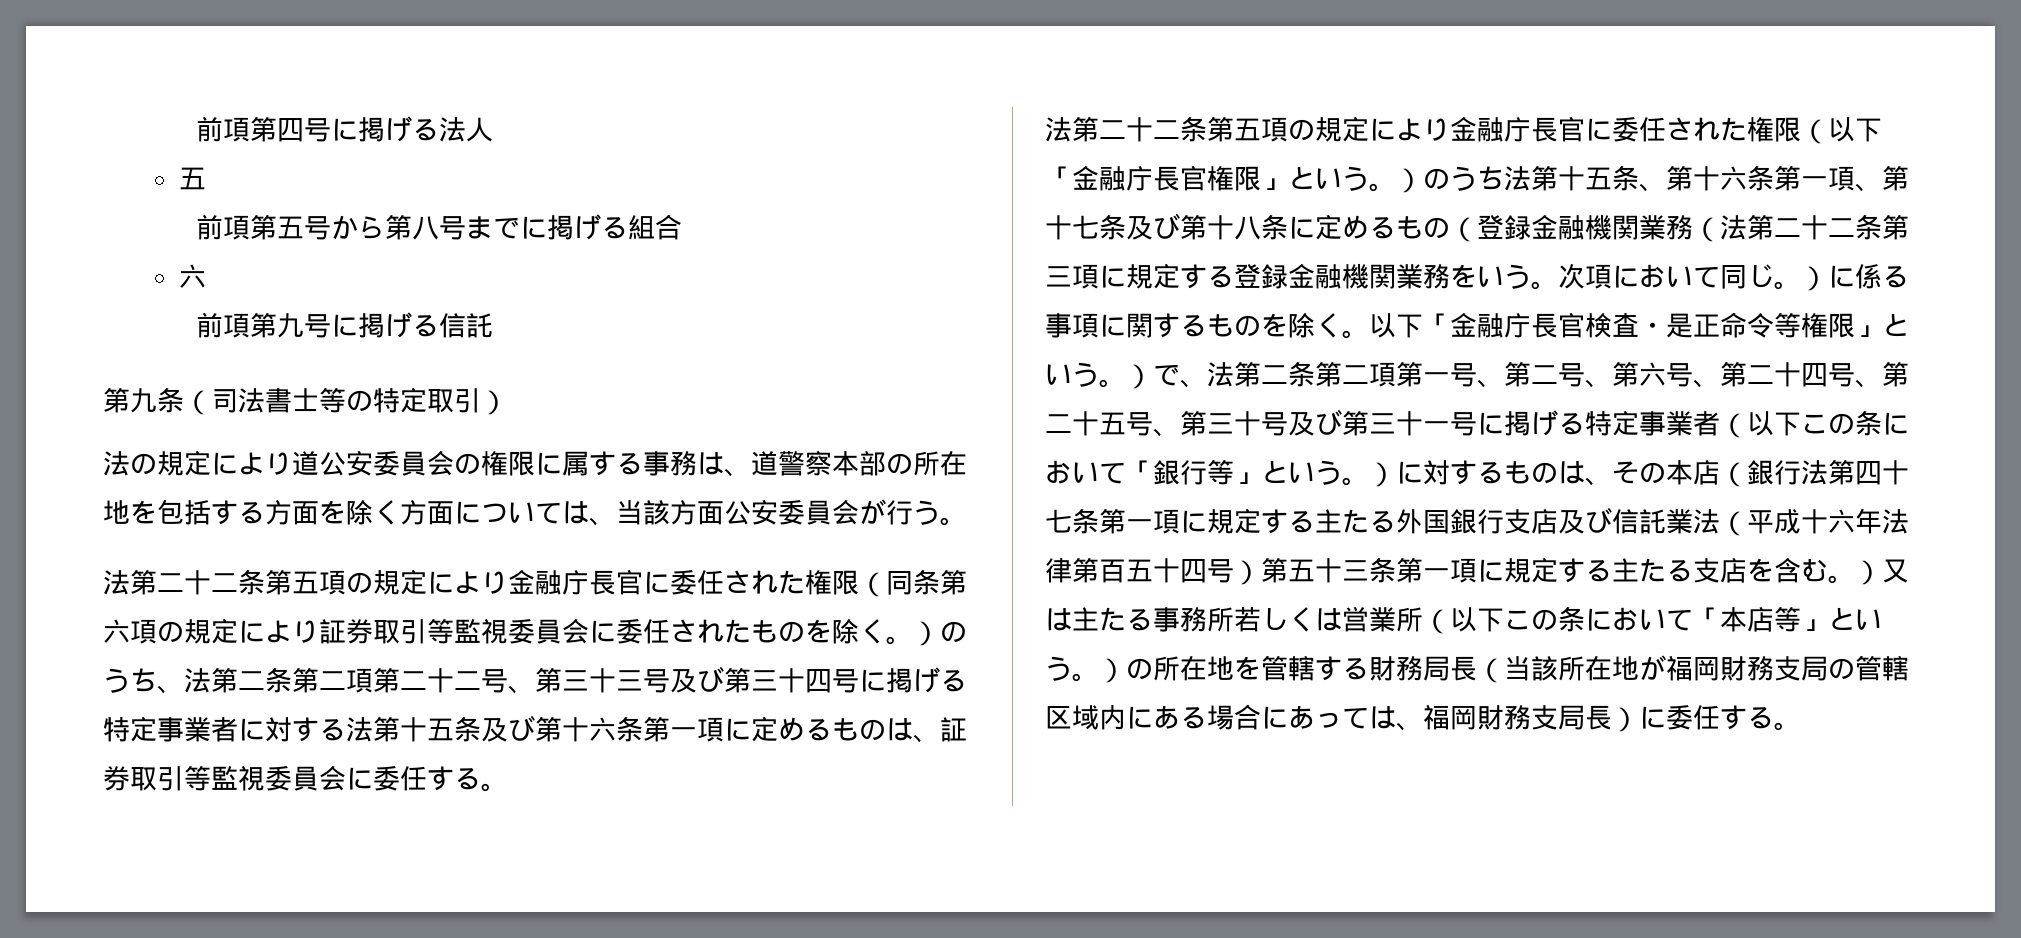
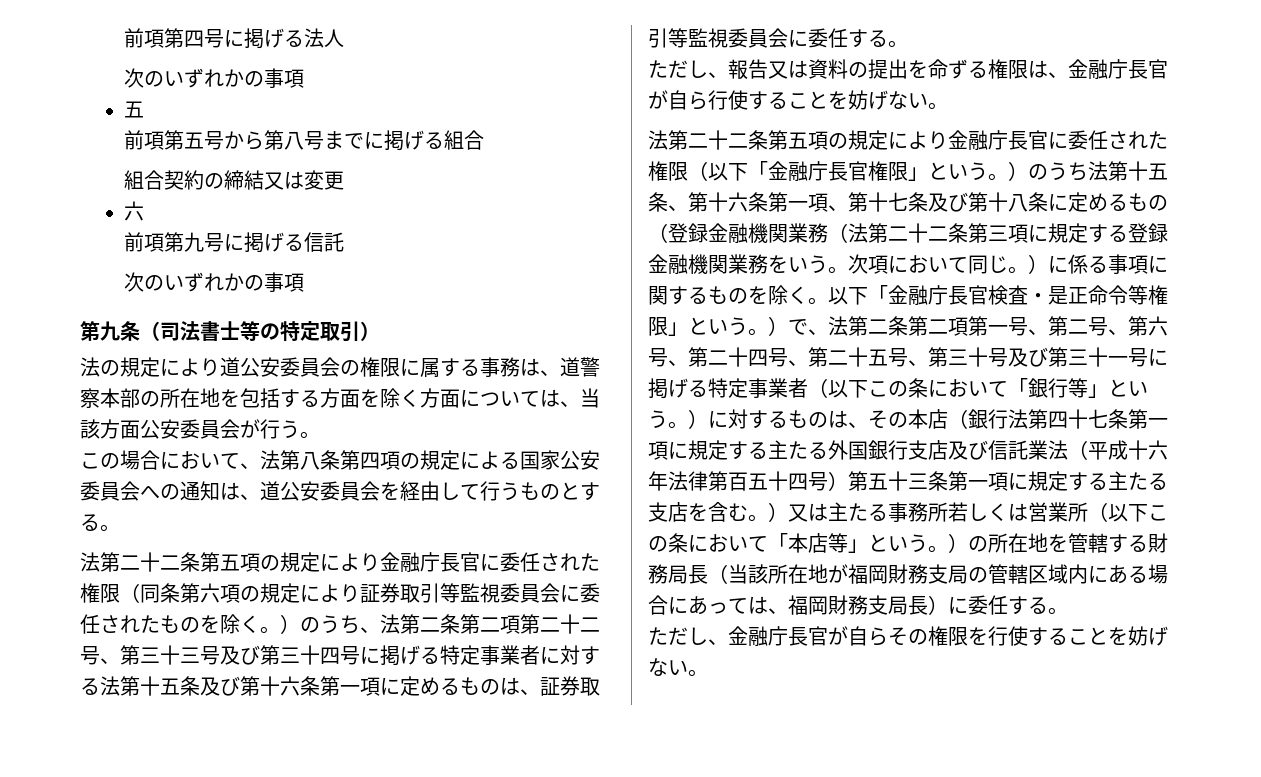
(494, 129) none -> [124,68,305,88] // 次のいずれかの事項
(683, 227) none -> [124,170,345,190] // 組合契約の締結又は変更
(494, 325) none -> [124,272,305,292] // 次のいずれかの事項
(967, 521) none -> [80,450,600,470] [80,481,600,501] [80,514,120,532] // この場合において、法第八条第四項の規定による国家公安委員会への通知は、道公安委員会を経由して行うものとする。
(508, 787) none -> [648,59,1168,80] [648,90,948,110] // ただし、報告又は資料の提出を命ずる権限は、金融庁長官が自ら行使することを妨げない。
(1801, 726) none -> [648,626,1168,646] [648,658,708,677] // ただし、金融庁長官が自らその権限を行使することを妨げない。

